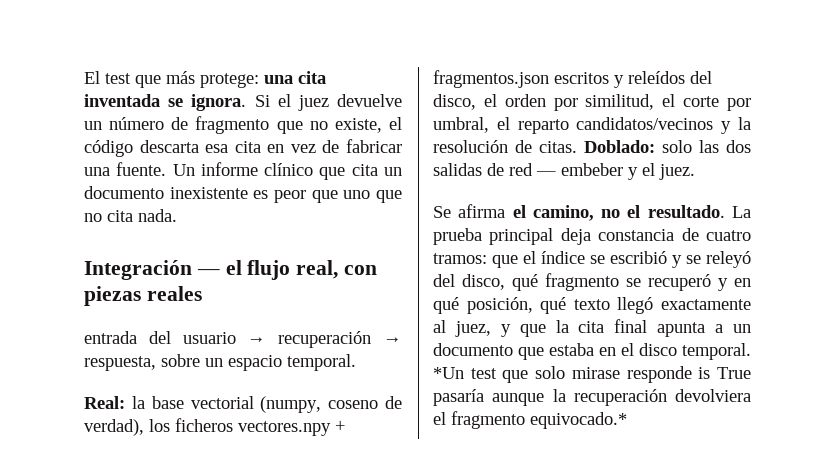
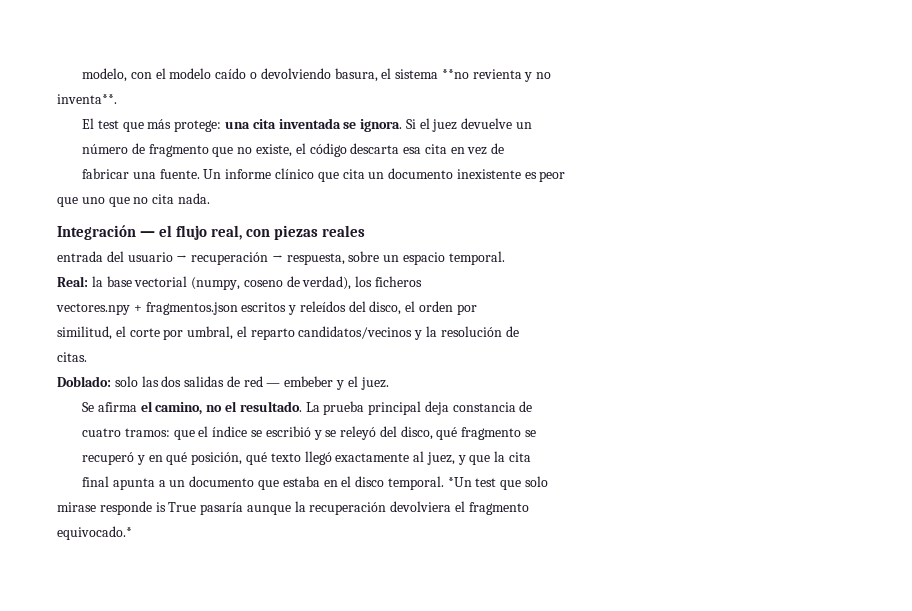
(84, 77) none -> [82,68,552,82] [57,94,117,104] modelo, con el modelo caído o devolviendo basura, el sistema **no revienta y no // inventa**. //
(102, 125) none -> (533, 125) //
(340, 146) none -> (505, 148) //
(306, 196) none -> (566, 176) //
(233, 425) none -> (423, 281) //
(578, 104) none -> (477, 309) //
(532, 146) none -> (519, 331) //
(577, 147) none -> (87, 357) //
(699, 234) none -> (533, 406) //
(641, 282) none -> (537, 433) //
(605, 327) none -> (532, 457) //
(566, 372) none -> (549, 481) //
(525, 420) none -> (529, 508) //

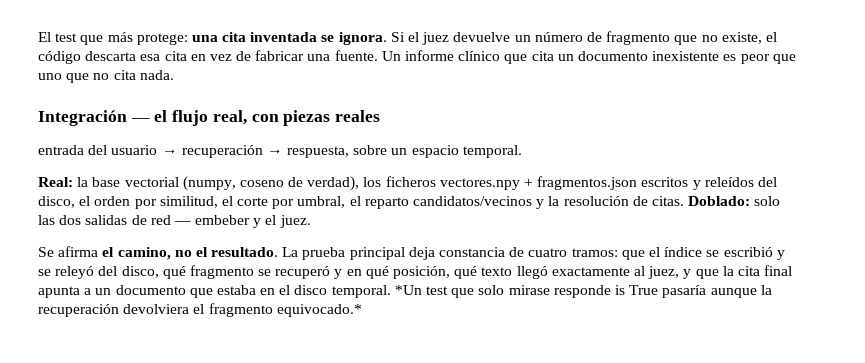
[82,68,552,82] [57,94,117,104] modelo, con el modelo caído o devolviendo basura, el sistema **no revienta y no // inventa**. // -> (38, 37) none
(533, 125) // -> (531, 38) none
(505, 148) // -> (252, 56) none
(566, 176) // -> (770, 59) none
(423, 281) // -> (436, 181) none
(477, 309) // -> (157, 204) none
(519, 331) // -> (648, 201) none
(87, 357) // -> (684, 201) none
(533, 406) // -> (525, 252) none
(537, 433) // -> (272, 272) none
(532, 457) // -> (760, 271) none
(549, 481) // -> (505, 290) none
(529, 508) // -> (273, 310) none

